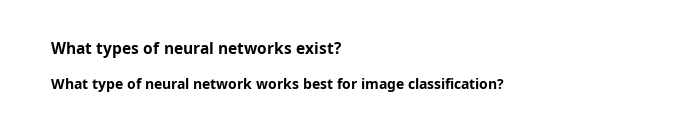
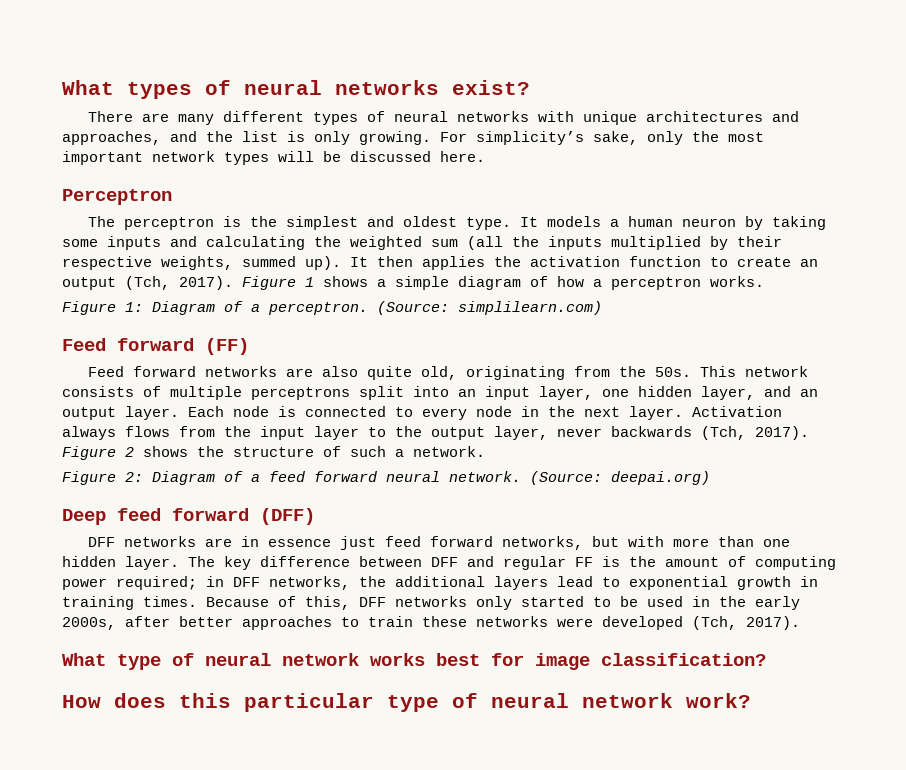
(342, 48) none -> [88,111,800,125] [62,131,764,145] [62,151,485,165] [62,189,172,205] [88,216,827,230] [62,236,782,250] [62,256,818,270] [62,276,764,290] [62,301,602,315] [62,338,249,355] [88,366,809,380] [62,386,818,400] [62,406,782,420] [62,426,809,440] [62,446,485,460] [62,471,710,485] [62,508,315,525] [88,536,791,550] [62,556,836,570] [62,576,818,590] [62,596,800,610] [62,616,800,630] // There are many different types of neural networks with unique architectures and approaches, and the list is only growing. For simplicity’s sake, only the most important network types will be discussed here. // Perceptron // The perceptron is the simplest and oldest type. It models a human neuron by taking some inputs and calculating the weighted sum (all the inputs multiplied by their respective weights, summed up). It then applies the activation function to create an output (Tch, 2017). Figure 1 shows a simple diagram of how a perceptron works. // Figure 1: Diagram of a perceptron. (Source: simplilearn.com) // Feed forward (FF) // Feed forward networks are also quite old, originating from the 50s. This network consists of multiple perceptrons split into an input layer, one hidden layer, and an output layer. Each node is connected to every node in the next layer. Activation always flows from the input layer to the output layer, never backwards (Tch, 2017). Figure 2 shows the structure of such a network. // Figure 2: Diagram of a feed forward neural network. (Source: deepai.org) // Deep feed forward (DFF) // DFF networks are in essence just feed forward networks, but with more than one hidden layer. The key difference between DFF and regular FF is the amount of computing power required; in DFF networks, the additional layers lead to exponential growth in training times. Because of this, DFF networks only started to be used in the early 2000s, after better approaches to train these networks were developed (Tch, 2017).
(504, 83) none -> [62,693,751,712] // How does this particular type of neural network work?

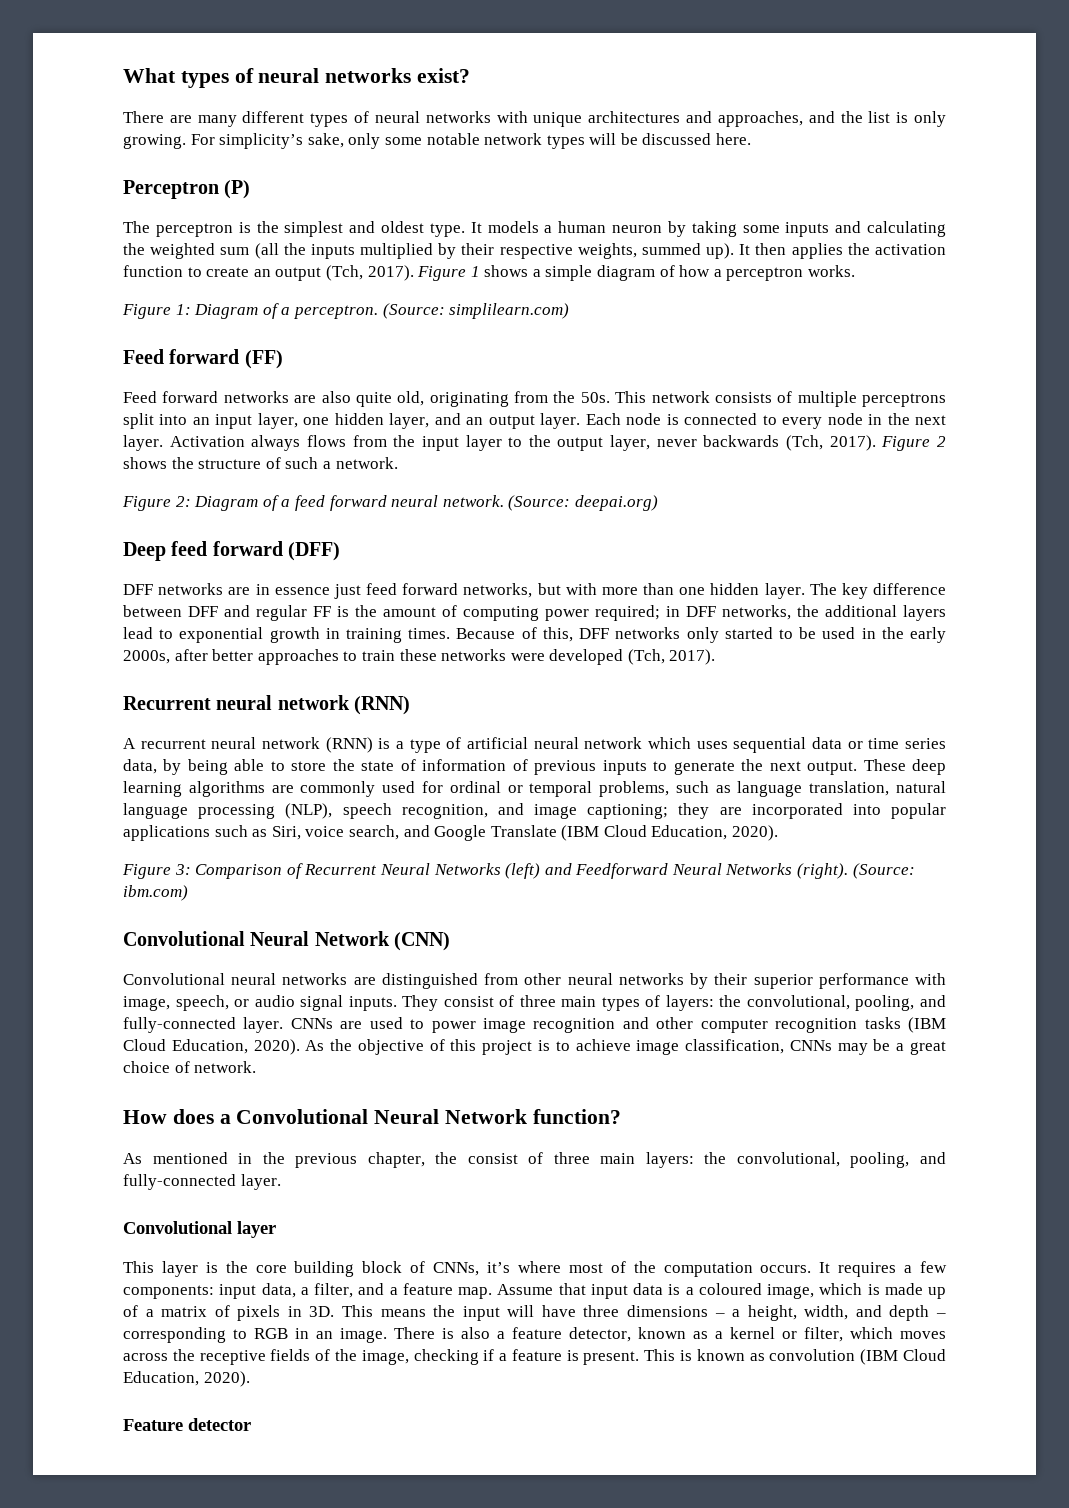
[692,131,764,142] [62,151,143,165] the most important -> [384,133,480,145] some notable
(172, 197) none -> [224,180,251,199] (P)
[62,653,766,670] [62,693,751,712] What type of neural network works best for image classification? // How does this particular type of neural network work? -> [123,695,411,715] [123,737,946,753] [123,759,947,775] [123,781,947,797] [123,803,946,819] [123,825,779,841] [122,863,915,879] [123,885,188,901] [123,931,451,951] [123,973,946,989] [123,995,946,1011] [123,1017,947,1033] [123,1039,947,1055] [123,1061,257,1073] [123,1109,621,1124] [123,1152,946,1168] [123,1174,281,1190] [123,1221,276,1238] [123,1261,948,1277] [123,1283,946,1299] [123,1305,946,1321] [123,1327,946,1343] [123,1349,946,1365] [123,1371,250,1387] [123,1418,251,1431] Recurrent neural network (RNN) // A recurrent neural network (RNN) is a type of artificial neural network which uses sequential data or time series data, by being able to store the state of information of previous inputs to generate the next output. These deep learning algorithms are commonly used for ordinal or temporal problems, such as language translation, natural language processing (NLP), speech recognition, and image captioning; they are incorporated into popular applications such as Siri, voice search, and Google Translate (IBM Cloud Education, 2020). // Figure 3: Comparison of Recurrent Neural Networks (left) and Feedforward Neural Networks (right). (Source: ibm.com) // Convolutional Neural Network (CNN) // Convolutional neural networks are distinguished from other neural networks by their superior performance with image, speech, or audio signal inputs. They consist of three main types of layers: the convolutional, pooling, and fully-connected layer. CNNs are used to power image recognition and other computer recognition tasks (IBM Cloud Education, 2020). As the objective of this project is to achieve image classification, CNNs may be a great choice of network. // How does a Convolutional Neural Network function? // As mentioned in the previous chapter, the consist of three main layers: the convolutional, pooling, and fully-connected layer. // Convolutional layer // This layer is the core building block of CNNs, it’s where most of the computation occurs. It requires a few components: input data, a filter, and a feature map. Assume that input data is a coloured image, which is made up of a matrix of pixels in 3D. This means the input will have three dimensions – a height, width, and depth – corresponding to RGB in an image. There is also a feature detector, known as a kernel or filter, which moves across the receptive fields of the image, checking if a feature is present. This is known as convolution (IBM Cloud Education, 2020). // Feature detector

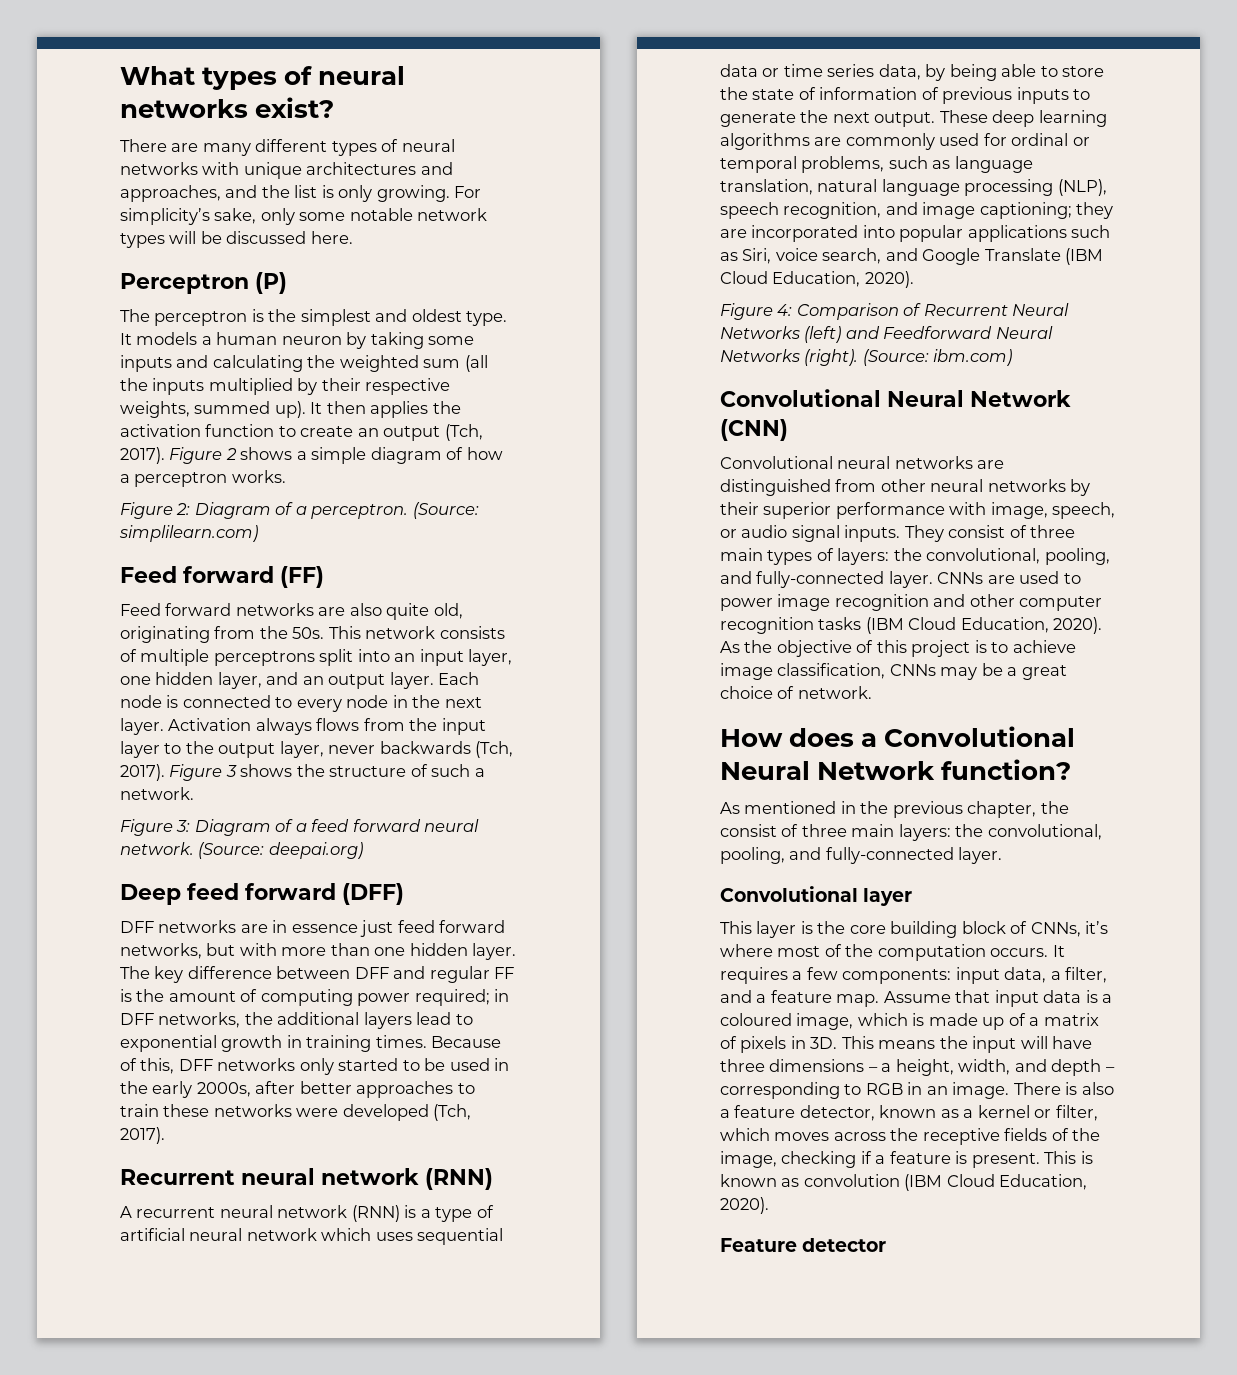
[470,266,480,277] 1 -> [225,448,237,460] 2
[175,304,191,315] 1: -> [176,503,191,515] 2:
[936,436,946,447] 2 -> [225,765,237,777] 3
[175,496,191,507] 2: -> [176,820,191,832] 3:
[174,864,191,875] 3: -> [777,304,793,316] 4:

